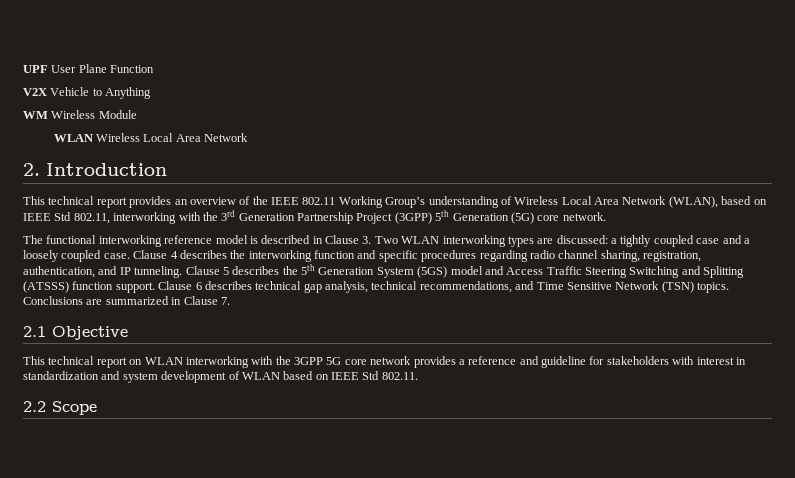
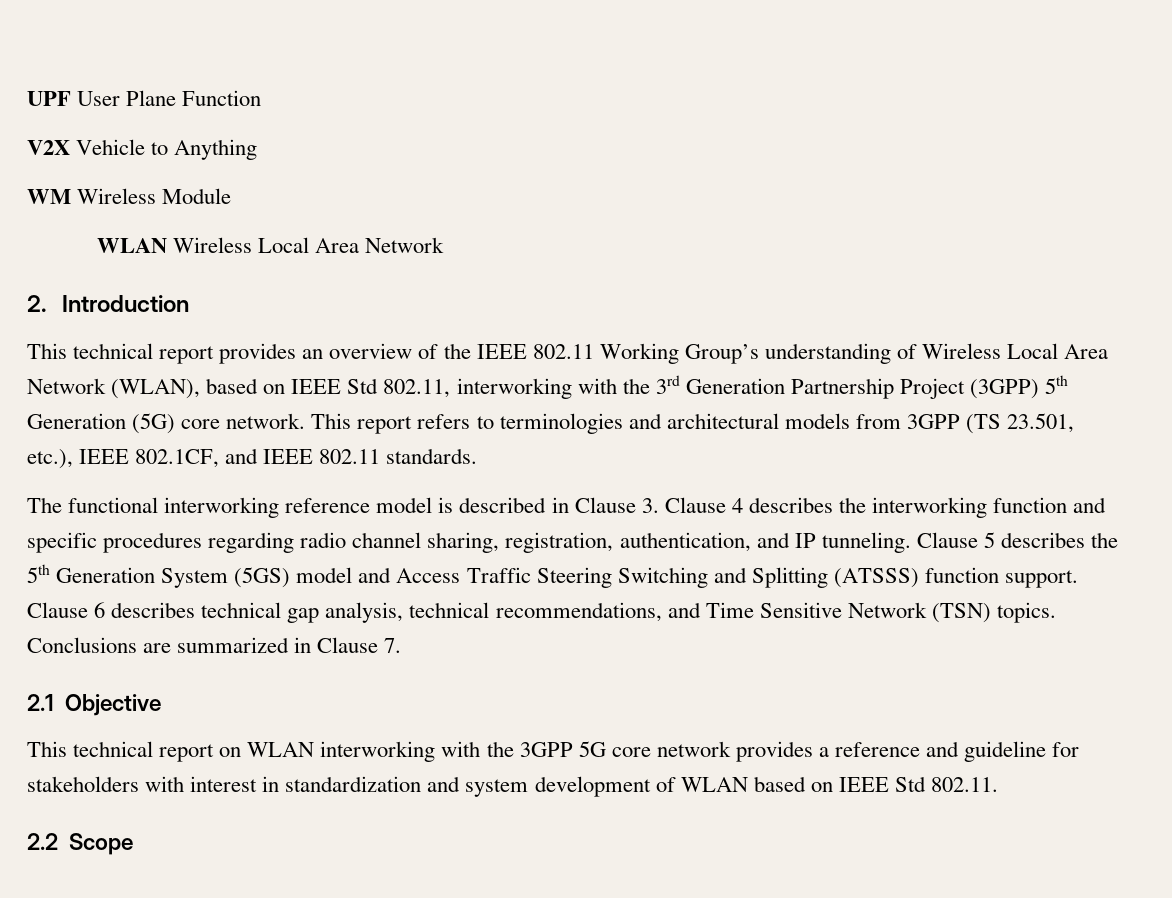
(606, 216) none -> [311,413,1075,434] [27,448,478,469] This report refers to terminologies and architectural models from 3GPP (TS 23.501, etc.), IEEE 802.1CF, and IEEE 802.11 standards.
[374,235,750,247] [23,250,130,262] Two WLAN interworking types are discussed: a tightly coupled case and a loosely coupled case. -> (659, 505) none

